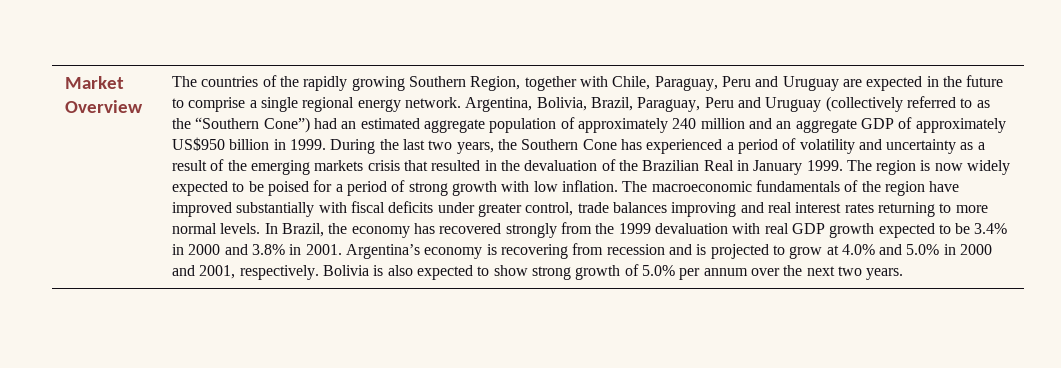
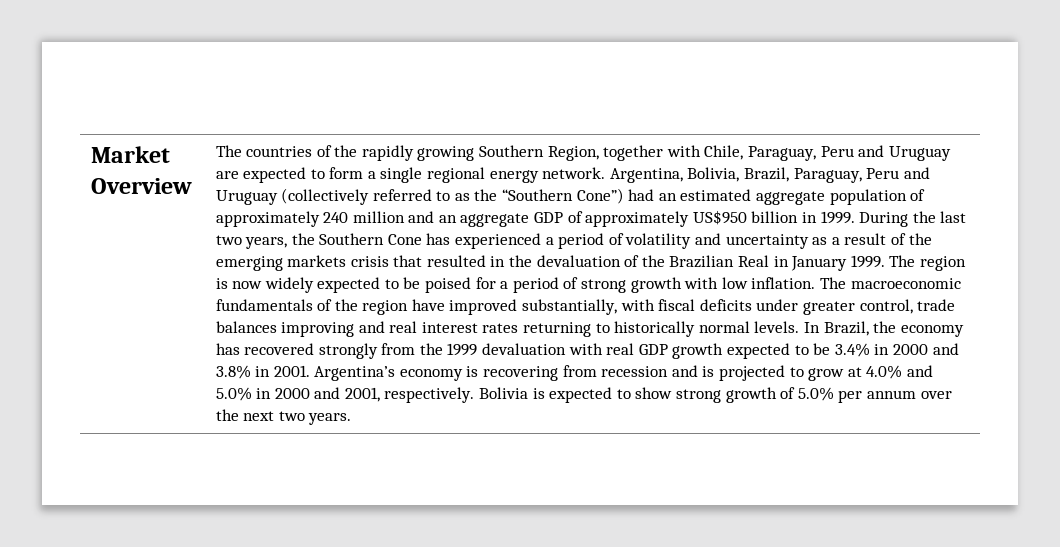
[926,75,1004,87] [172,97,246,112] in the future to comprise -> [310,167,364,179] to form
[236,202,315,217] substantially -> [522,299,618,315] substantially,
[955,205,988,213] more -> [614,321,696,337] historically
[387,265,413,276] also -> (545, 393) none

